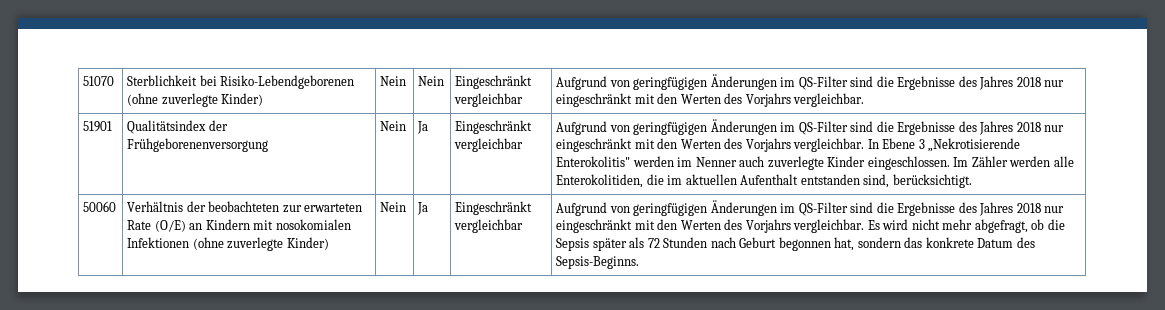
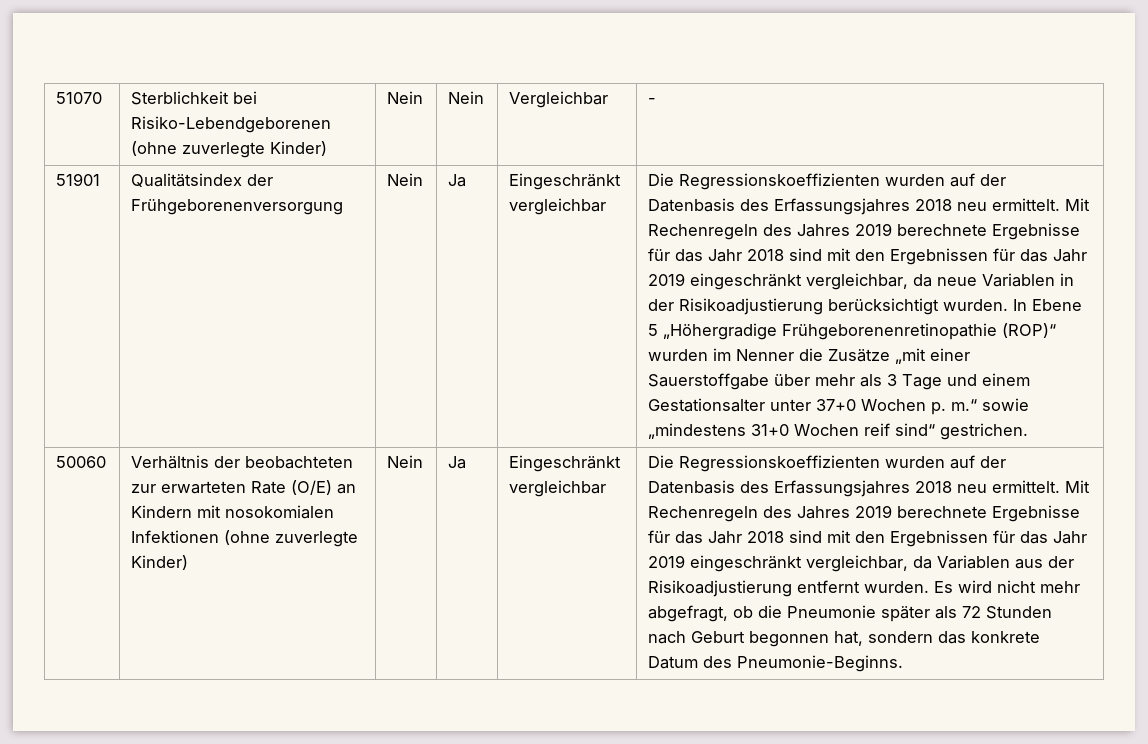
[455,75,533,89] [454,93,524,107] [556,74,1065,90] [556,93,865,107] Eingeschränkt vergleichbar | Aufgrund von geringfügigen Änderungen im QS-Filter sind die Ergebnisse des Jahres 2018 nur eingeschränkt mit den Werten des Vorjahrs vergleichbar. -> [509,91,609,108] [648,98,657,104] Vergleichbar | -
[556,119,1065,135] [556,138,1021,152] [556,156,1074,170] [556,174,972,188] Aufgrund von geringfügigen Änderungen im QS-Filter sind die Ergebnisse des Jahres 2018 nur eingeschränkt mit den Werten des Vorjahrs vergleichbar. In Ebene 3 „Nekrotisierende Enterokolitis" werden im Nenner auch zuverlegte Kinder eingeschlossen. Im Zähler werden alle Enterokolitiden, die im aktuellen Aufenthalt entstanden sind, berücksichtigt. -> [648,173,1007,190] [648,198,1091,215] [648,223,1081,240] [648,248,1088,265] [648,273,1075,290] [648,298,1083,315] [648,323,1057,340] [648,348,971,364] [648,373,1031,390] [648,398,1030,415] [648,423,1029,440] Die Regressionskoeffizienten wurden auf der Datenbasis des Erfassungsjahres 2018 neu ermittelt. Mit Rechenregeln des Jahres 2019 berechnete Ergebnisse für das Jahr 2018 sind mit den Ergebnissen für das Jahr 2019 eingeschränkt vergleichbar, da neue Variablen in der Risikoadjustierung berücksichtigt wurden. In Ebene 5 „Höhergradige Frühgeborenenretinopathie (ROP)“ wurden im Nenner die Zusätze „mit einer Sauerstoffgabe über mehr als 3 Tage und einem Gestationsalter unter 37+0 Wochen p. m.“ sowie „mindestens 31+0 Wochen reif sind“ gestrichen.
[556,200,1065,216] [556,219,865,233] Aufgrund von geringfügigen Änderungen im QS-Filter sind die Ergebnisse des Jahres 2018 nur eingeschränkt mit den Werten des Vorjahrs vergleichbar. -> [648,455,1007,472] [648,480,1091,497] [648,505,1081,522] [648,530,1088,547] [648,555,1075,572] [648,580,930,597] Die Regressionskoeffizienten wurden auf der Datenbasis des Erfassungsjahres 2018 neu ermittelt. Mit Rechenregeln des Jahres 2019 berechnete Ergebnisse für das Jahr 2018 sind mit den Ergebnissen für das Jahr 2019 eingeschränkt vergleichbar, da Variablen aus der Risikoadjustierung entfernt wurden.
[556,238,590,251] Sepsis -> [787,605,877,618] Pneumonie
[556,256,640,269] Sepsis-Beginns. -> [737,655,904,672] Pneumonie-Beginns.

